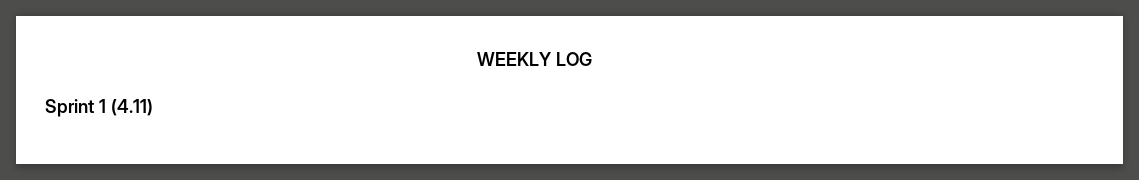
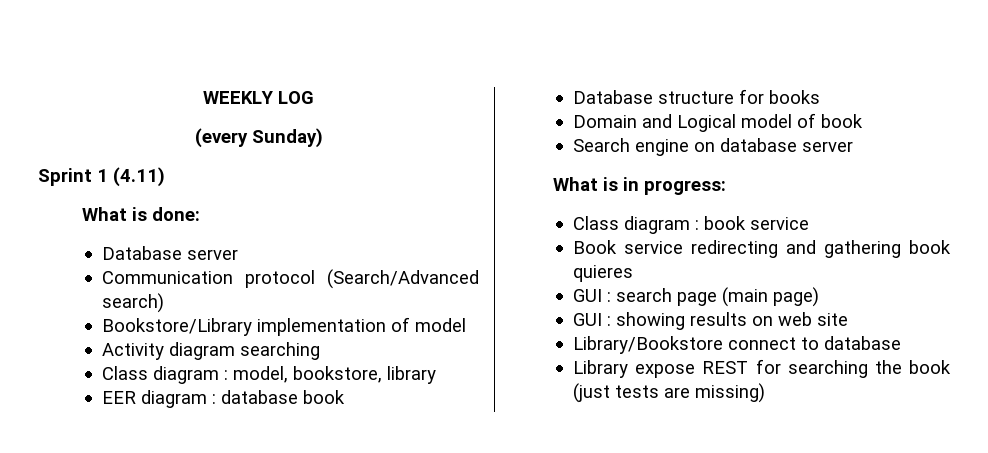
(592, 59) none -> [194,128,323,148] // (every Sunday)
(153, 107) none -> [81,207,200,221] [102,246,239,260] [102,269,479,289] [102,293,165,313] [102,317,467,336] [102,342,321,360] [102,366,437,384] [102,390,346,408] [573,89,821,104] [573,113,864,132] [573,138,854,156] [552,177,726,195] [573,216,810,234] [573,240,951,258] [573,265,634,282] [573,287,820,307] [573,312,849,330] [573,336,902,354] [573,359,951,378] [573,383,766,403] // What is done: // Database server // Communication protocol (Search/Advanced search) // Bookstore/Library implementation of model // Activity diagram searching // Class diagram : model, bookstore, library // EER diagram : database book // Database structure for books // Domain and Logical model of book // Search engine on database server // What is in progress: // Class diagram : book service // Book service redirecting and gathering book quieres // GUI : search page (main page) // GUI : showing results on web site // Library/Bookstore connect to database // Library expose REST for searching the book (just tests are missing)

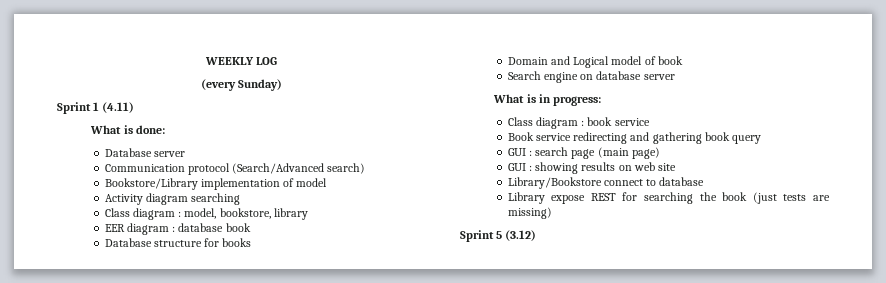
[573,265,634,282] quieres -> [732,135,762,144] query
(766, 393) none -> [460,230,537,242] // Sprint 5 (3.12)

